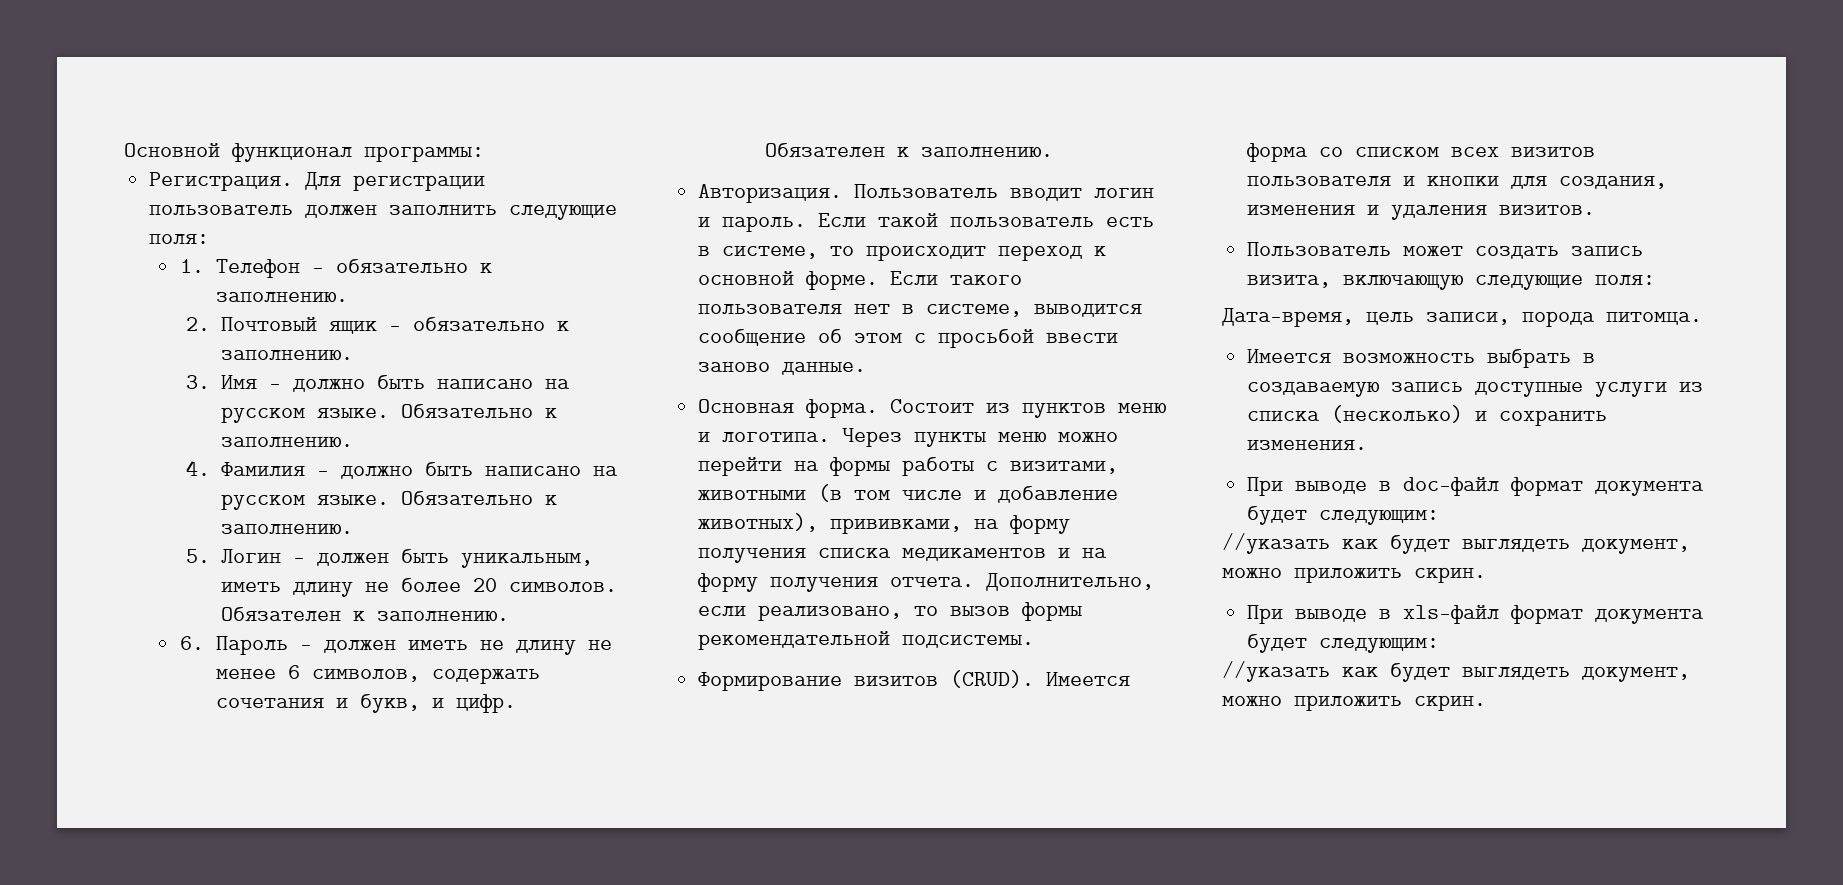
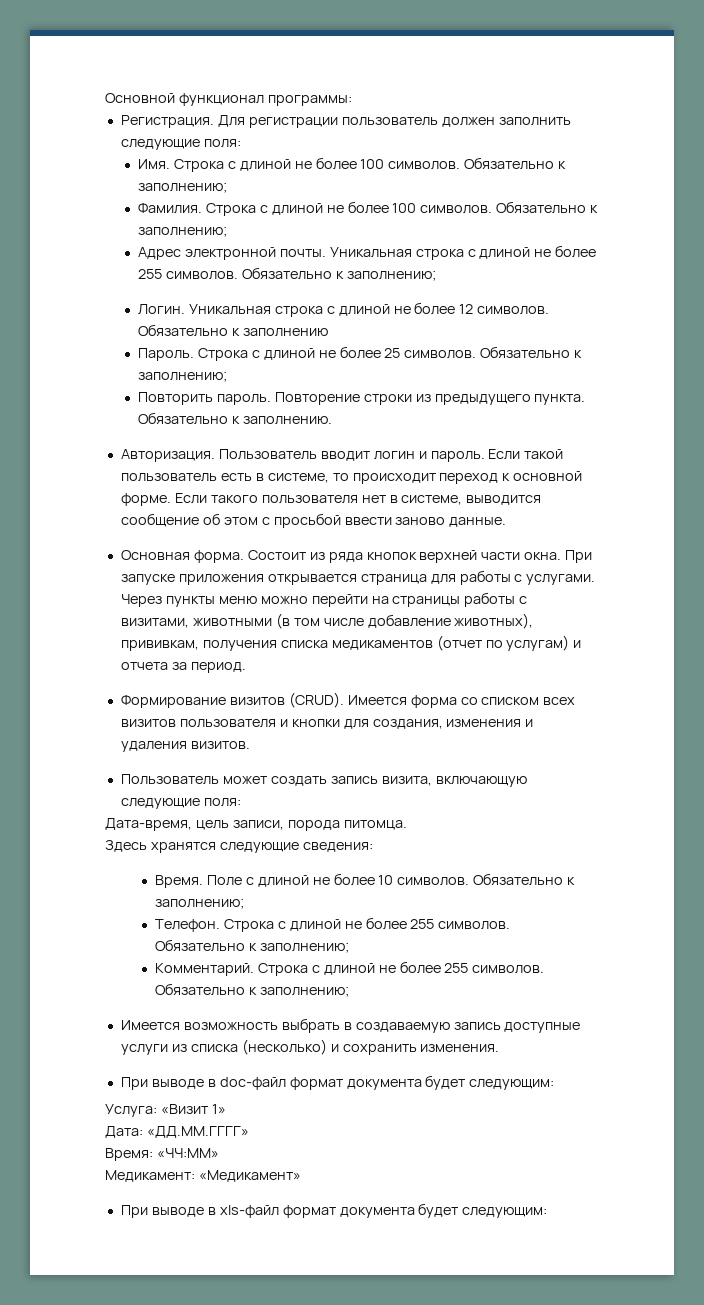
[180,259,492,278] [215,292,348,303] [185,317,570,334] [221,350,354,361] [185,375,571,392] [221,404,558,423] [221,437,354,448] [185,460,619,479] [221,491,558,510] [221,524,354,535] [185,549,594,568] [221,578,618,597] [221,607,510,622] [180,636,612,655] [215,665,540,684] [215,694,516,713] [764,143,885,157] 1. Телефон – обязательно к заполнению. // 2. Почтовый ящик – обязательно к заполнению. // 3. Имя – должно быть написано на русском языке. Обязательно к заполнению. // 4. Фамилия – должно быть написано на русском языке. Обязательно к заполнению. // 5. Логин – должен быть уникальным, иметь длину не более 20 символов. Обязателен к заполнению. // 6. Пароль – должен иметь не длину не менее 6 символов, содержать сочетания и букв, и цифр. Обязателен -> [137,157,567,172] [137,182,227,193] [137,201,599,216] [137,226,227,237] [137,245,597,260] [137,267,436,281] [137,302,550,317] [137,324,328,337] [137,346,583,361] [137,371,227,382] [137,392,586,405] [137,412,228,425] Имя. Строка с длиной не более 100 символов. Обязательно к заполнению; // Фамилия. Строка с длиной не более 100 символов. Обязательно к заполнению; // Адрес электронной почты. Уникальная строка с длиной не более 255 символов. Обязательно к заполнению; // Логин. Уникальная строка с длиной не более 12 символов. Обязательно к заполнению // Пароль. Строка с длиной не более 25 символов. Обязательно к заполнению; // Повторить пароль. Повторение строки из предыдущего пункта. Обязательно
[1022,402,1167,418] [698,432,831,442] пунктов меню и логотипа. -> [328,550,593,563] [120,570,596,585] ряда кнопок верхней части окна. При запуске приложения открывается страница для работы с услугами.
[830,457,891,476] формы -> [392,596,461,607] страницы
[974,490,987,500] и -> (364, 622) none
[830,515,1071,534] [698,547,1108,563] [698,573,1155,592] [698,602,1083,621] [698,631,1035,650] прививками, на форму получения списка медикаментов и на форму получения отчета. Дополнительно, если реализовано, то вызов формы рекомендательной подсистемы. -> [120,635,582,651] [120,662,246,673] прививкам, получения списка медикаментов (отчет по услугам) и отчета за период.
(1702, 318) none -> [105,840,373,853] [154,873,576,888] [154,898,244,909] [154,917,511,932] [154,939,349,953] [154,961,545,976] [154,983,349,997] // Здесь хранятся следующие сведения: // Время. Поле с длиной не более 10 символов. Обязательно к заполнению; // Телефон. Строка с длиной не более 255 символов. Обязательно к заполнению; // Комментарий. Строка с длиной не более 255 символов. Обязательно к заполнению;
[1222,533,1690,554] [1222,567,1486,583] //указать как будет выглядеть документ, можно приложить скрин. -> [105,1104,226,1117] [105,1126,249,1138] [105,1148,219,1161] [105,1170,301,1182] Услуга: «Визит 1» // Дата: «ДД.ММ.ГГГГ» // Время: «ЧЧ:ММ» // Медикамент: «Медикамент»
[1222,661,1690,682] [1222,695,1486,711] // //указать как будет выглядеть документ, можно приложить скрин. -> (548, 1212) none

